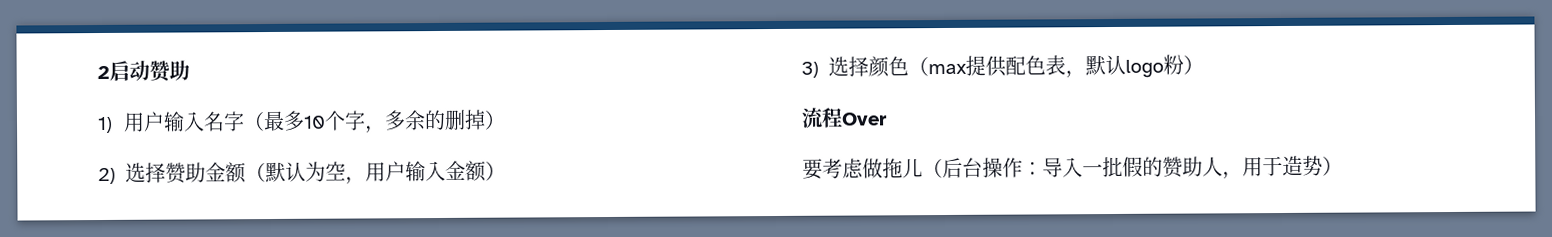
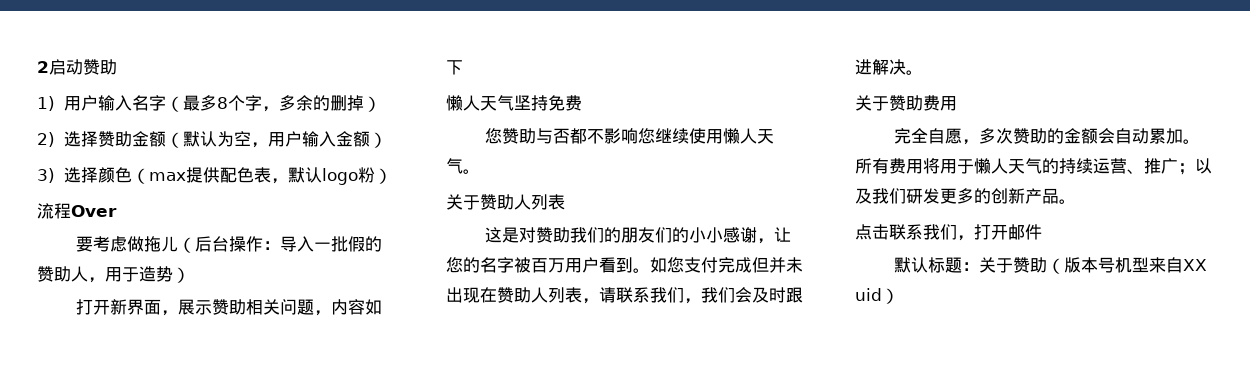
[302,115,326,129] 10 -> [216,97,228,109] 8
(1343, 166) none -> [76,299,383,316] [446,60,463,75] [446,95,582,111] [485,128,775,144] [446,158,480,174] [446,194,565,210] [485,227,792,244] [446,257,803,273] [446,287,803,304] [855,59,923,75] [855,95,957,111] [894,128,1201,145] [855,158,1212,175] [855,188,1076,204] [855,224,1042,241] [894,257,1208,274] [855,288,899,304] // 打开新界面，展示赞助相关问题，内容如下 // 懒人天气坚持免费 // 您赞助与否都不影响您继续使用懒人天气。 // 关于赞助人列表 // 这是对赞助我们的朋友们的小小感谢，让您的名字被百万用户看到。如您支付完成但并未出现在赞助人列表，请联系我们，我们会及时跟进解决。 // 关于赞助费用 // 完全自愿，多次赞助的金额会自动累加。所有费用将用于懒人天气的持续运营、推广；以及我们研发更多的创新产品。 // 点击联系我们，打开邮件 // 默认标题：关于赞助（版本号机型来自XX uid）

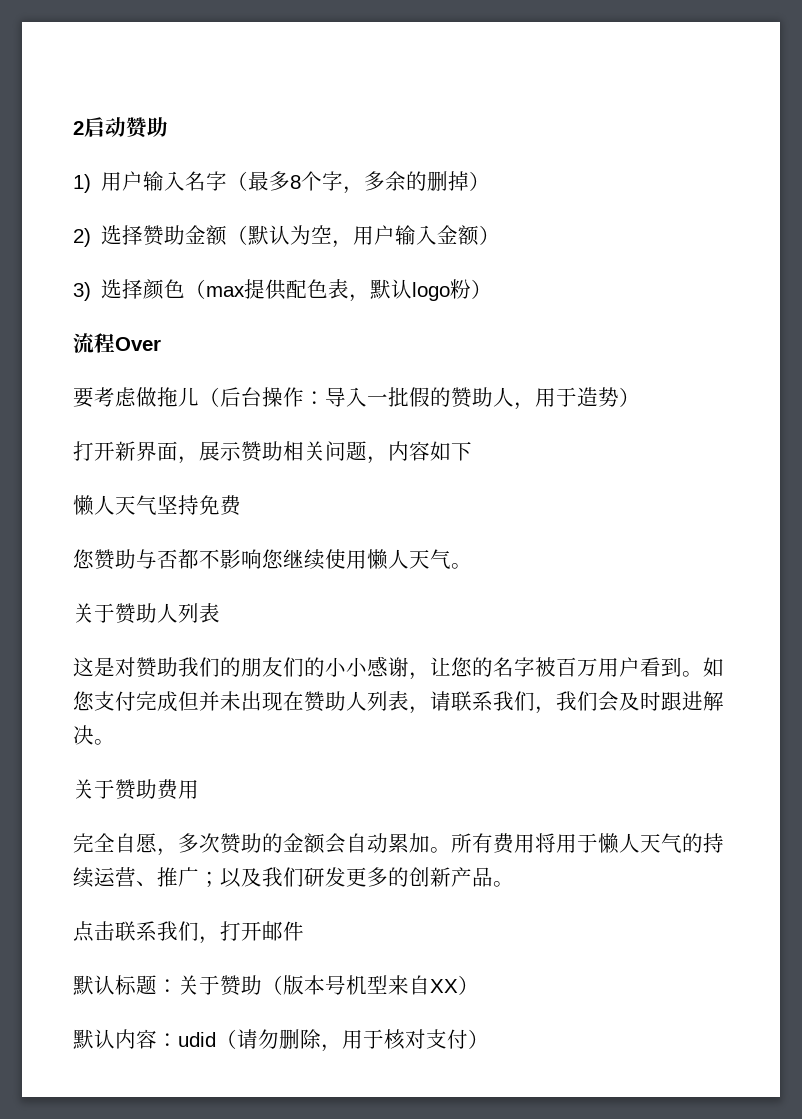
[855,288,899,304] uid） -> [458,975,479,995] [73,1029,489,1052] ） // 默认内容：udid（请勿删除，用于核对支付）

